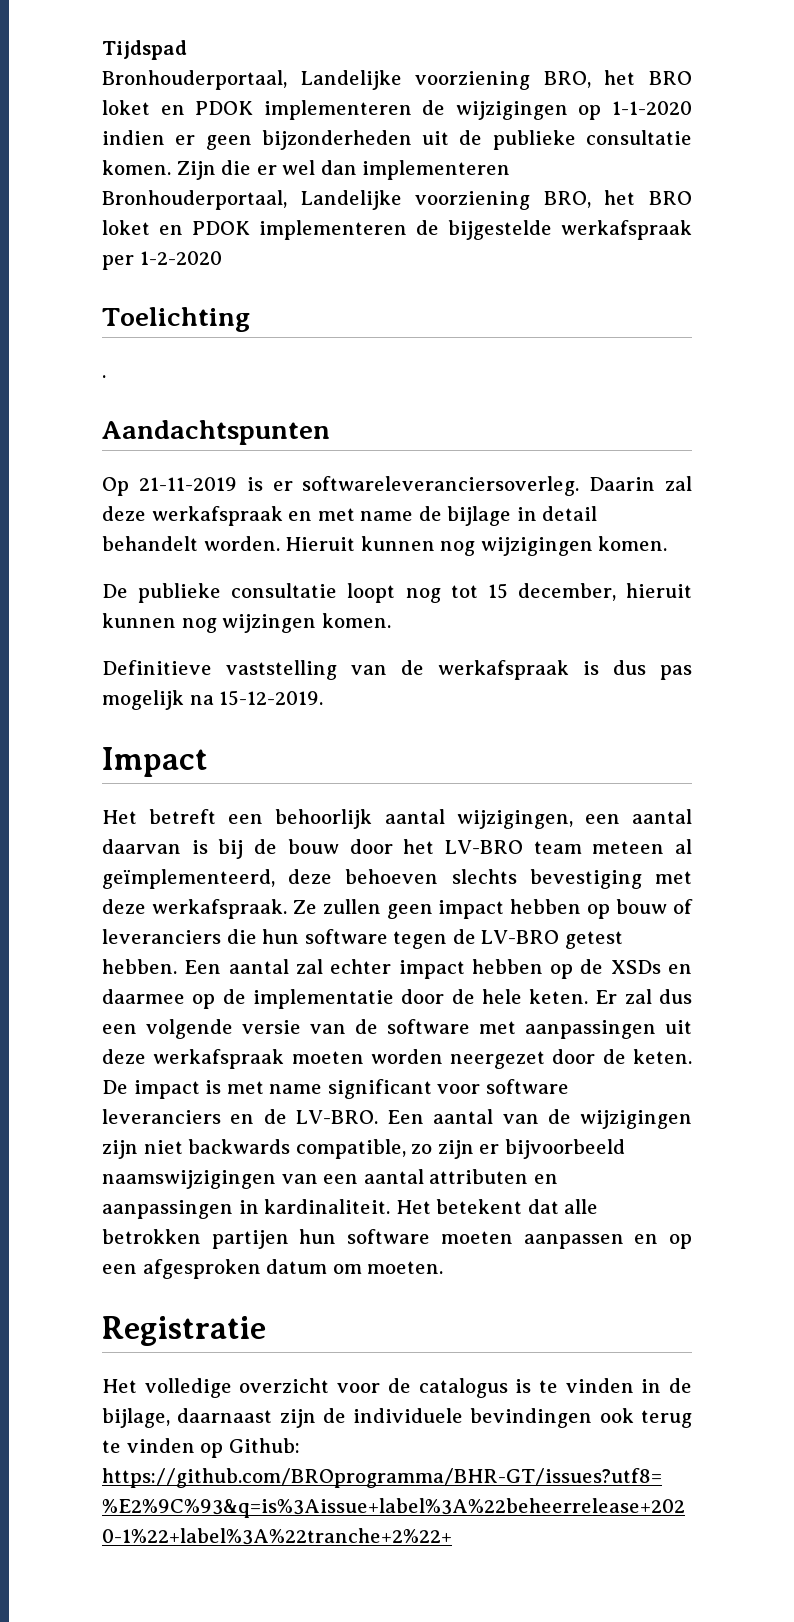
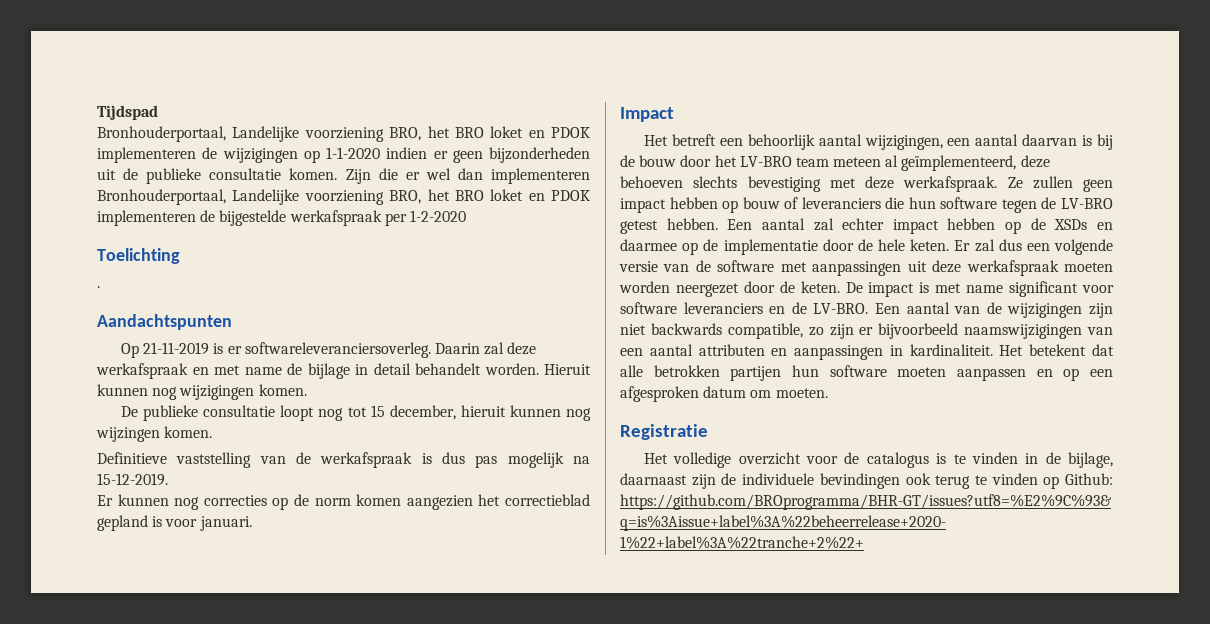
(324, 698) none -> [97,494,590,510] [97,515,252,531] // Er kunnen nog correcties op de norm komen aangezien het correctieblad gepland is voor januari.

